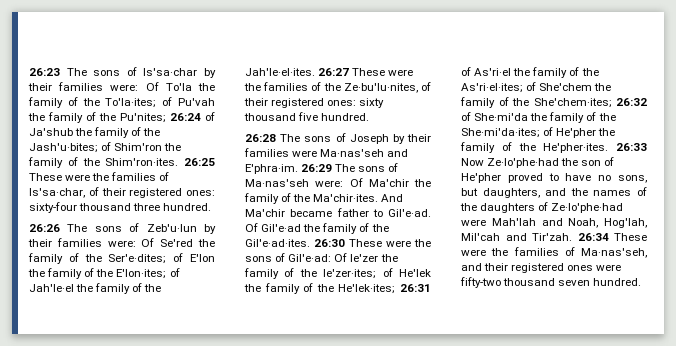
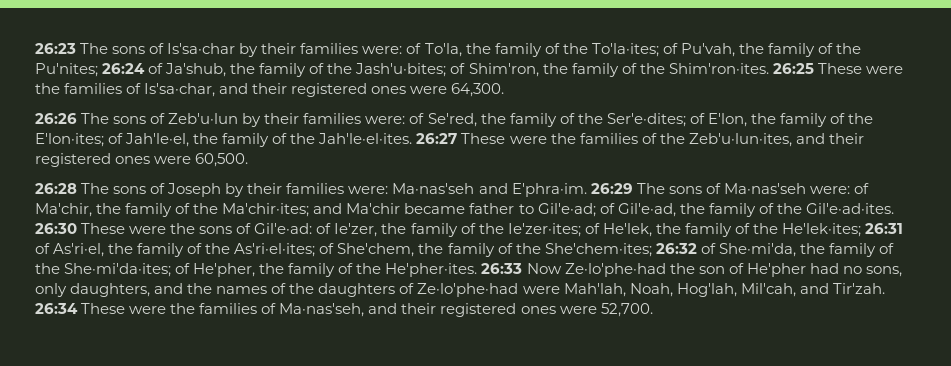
[145,82,192,91] Of To′la -> [406,43,462,57] of To′la,
[178,98,215,106] Pu′vah -> [680,43,735,57] Pu′vah,
[29,128,73,136] Ja′shub -> [165,63,227,77] Ja′shub,
[114,143,163,151] Shim′ron -> [468,63,539,77] Shim′ron,
[88,187,215,198] [29,202,212,213] of their registered ones: sixty-four thousand three hundred. -> [219,83,505,97] and their registered ones were 64,300.
[141,238,194,247] Of Se′red -> [409,113,477,127] of Se′red,
[190,254,215,262] E′lon -> [707,113,747,127] E′lon,
[29,284,74,292] Jah′le·el -> [125,133,190,147] Jah′le·el,
[343,82,431,93] [244,98,385,108] [244,112,370,121] Ze·bu′lu·nites, of their registered ones: sixty thousand five hundred. -> [688,133,864,147] [35,153,249,167] Zebʹu·lun·ites, and their registered ones were 60,500.
[292,150,318,157] were -> [348,186,389,194] were:
[349,178,431,187] [244,193,404,204] Of Ma′chir the family of the Ma′chir·ites. And -> [853,183,869,194] [35,203,343,217] of Ma′chir, the family of the Ma′chir·ites; and
[388,209,431,217] [245,223,302,232] Gil′e·ad. Of Gil′e·ad -> [537,203,676,217] Gil′e·ad; of Gil′e·ad,
[334,253,379,262] Of Ie′zer -> [316,223,378,237] of Ie′zer,
[399,269,431,277] He′lek -> [602,223,652,237] He′lek,
[474,68,512,76] As′ri·el -> [53,243,105,257] As′ri·el,
[539,83,593,91] She′chem -> [337,243,415,257] She′chem,
[474,113,529,121] She·mi′da -> [718,243,796,257] She·mi′da,
[556,128,597,138] He′pher -> [193,263,256,277] He′pher,
[507,173,592,183] proved to have -> [809,263,839,274] had
[461,188,478,196] but -> [35,283,67,297] only
[491,218,563,226] Mah′lah and -> [563,283,626,297] Mah′lah,
[461,233,500,241] Mil′cah -> [740,283,796,297] Mil′cah,
[460,277,642,288] fifty-two thousand seven hundred. -> [600,303,653,317] 52,700.

